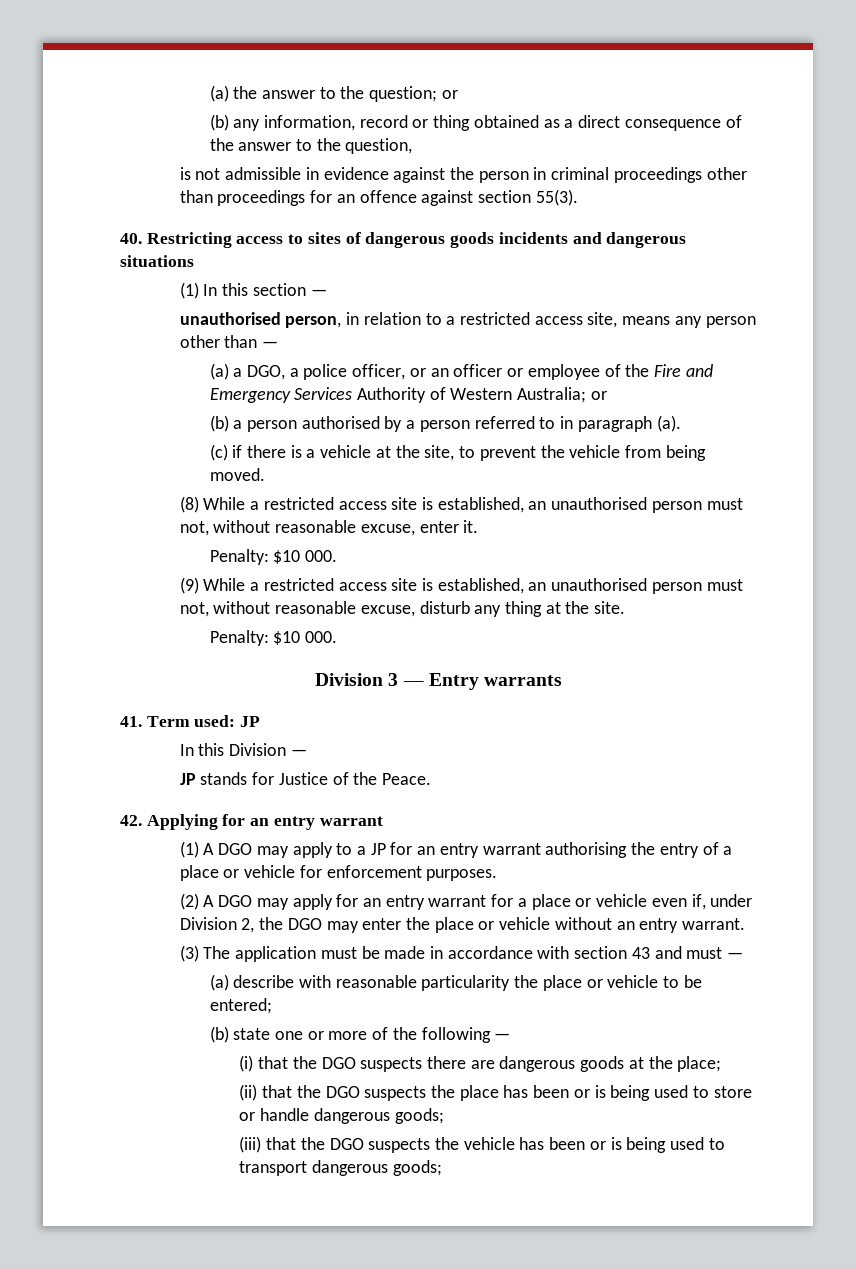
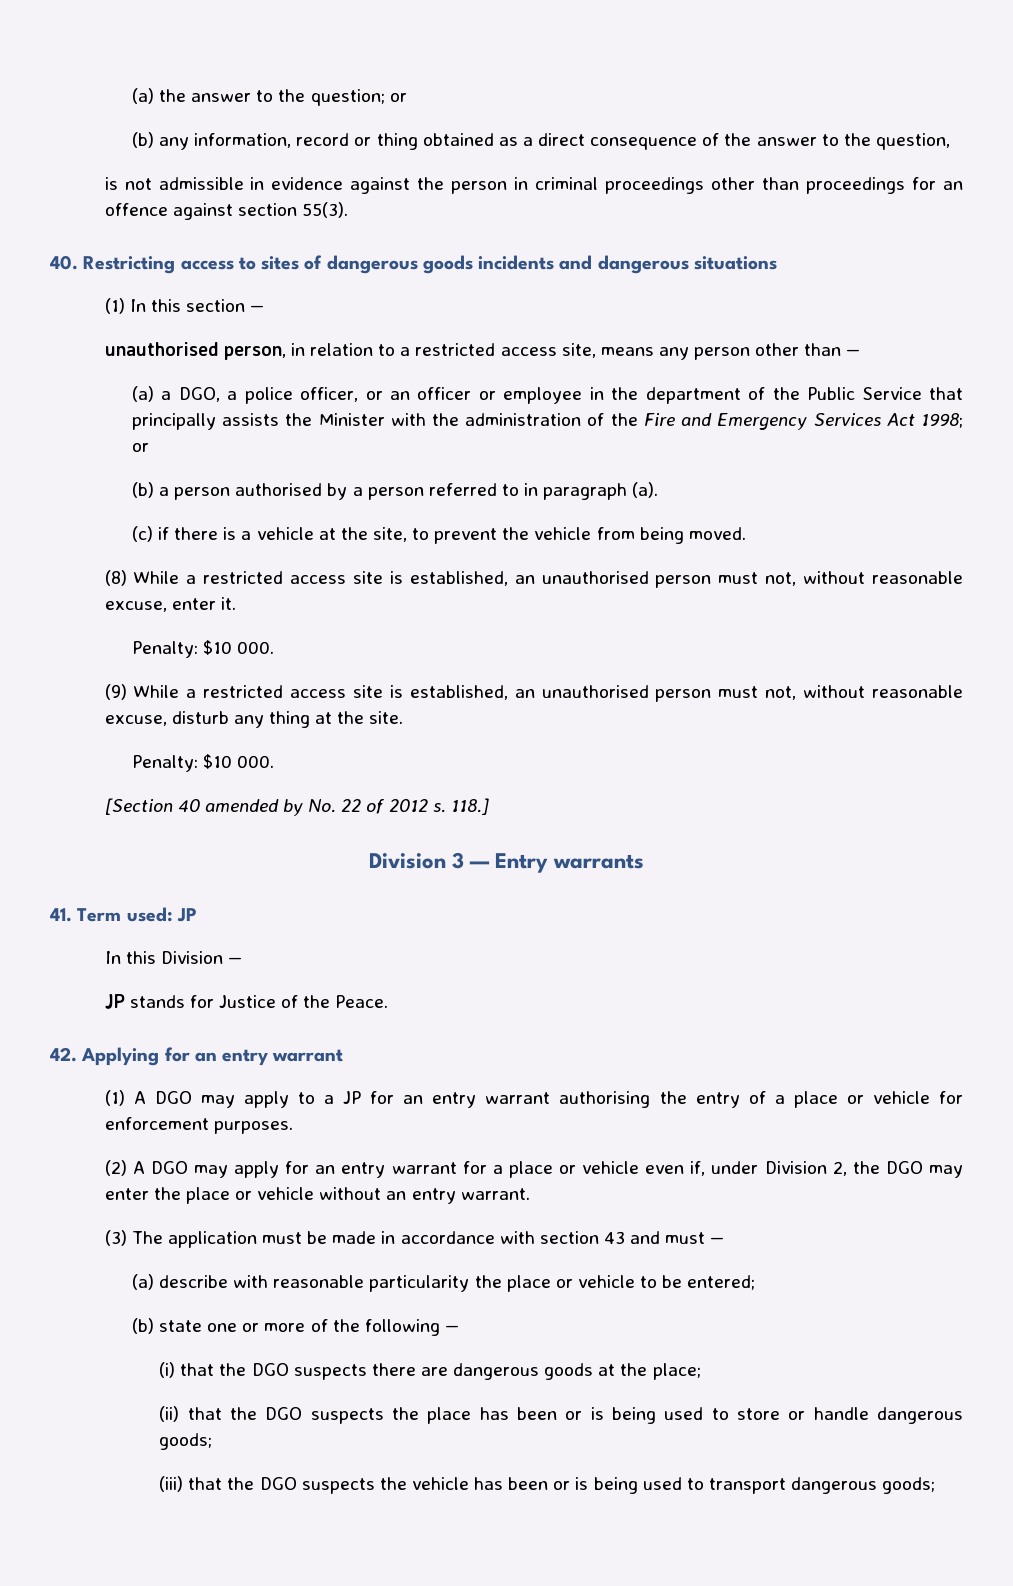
(600, 372) none -> [589,387,964,404] [131,413,582,430] in the department of the Public Service that principally assists the Minister with the administration
[356,387,587,403] Authority of Western Australia; -> [886,413,964,428] Act 1998;
(337, 637) none -> [104,798,489,816] // [Section 40 amended by No. 22 of 2012 s. 118.]

